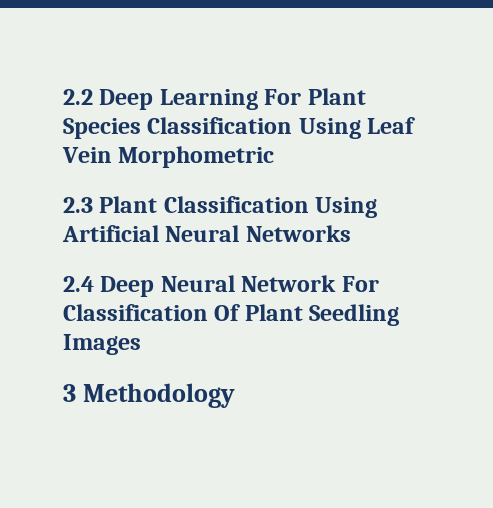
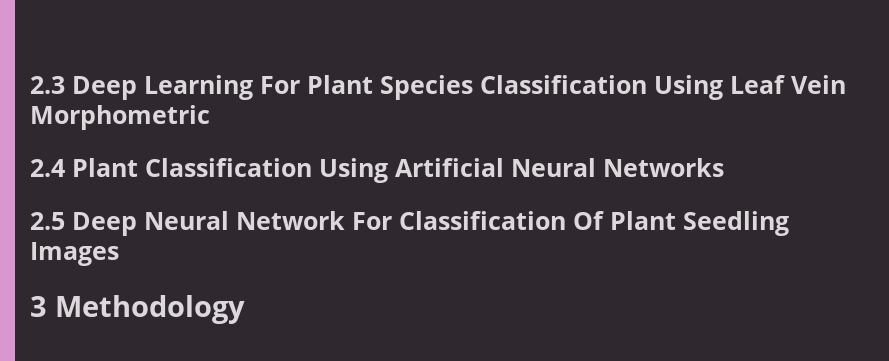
[63,89,93,105] 2.2 -> [30,76,65,94] 2.3
[63,197,93,213] 2.3 -> [30,159,65,177] 2.4
[63,276,94,292] 2.4 -> [30,212,65,230] 2.5

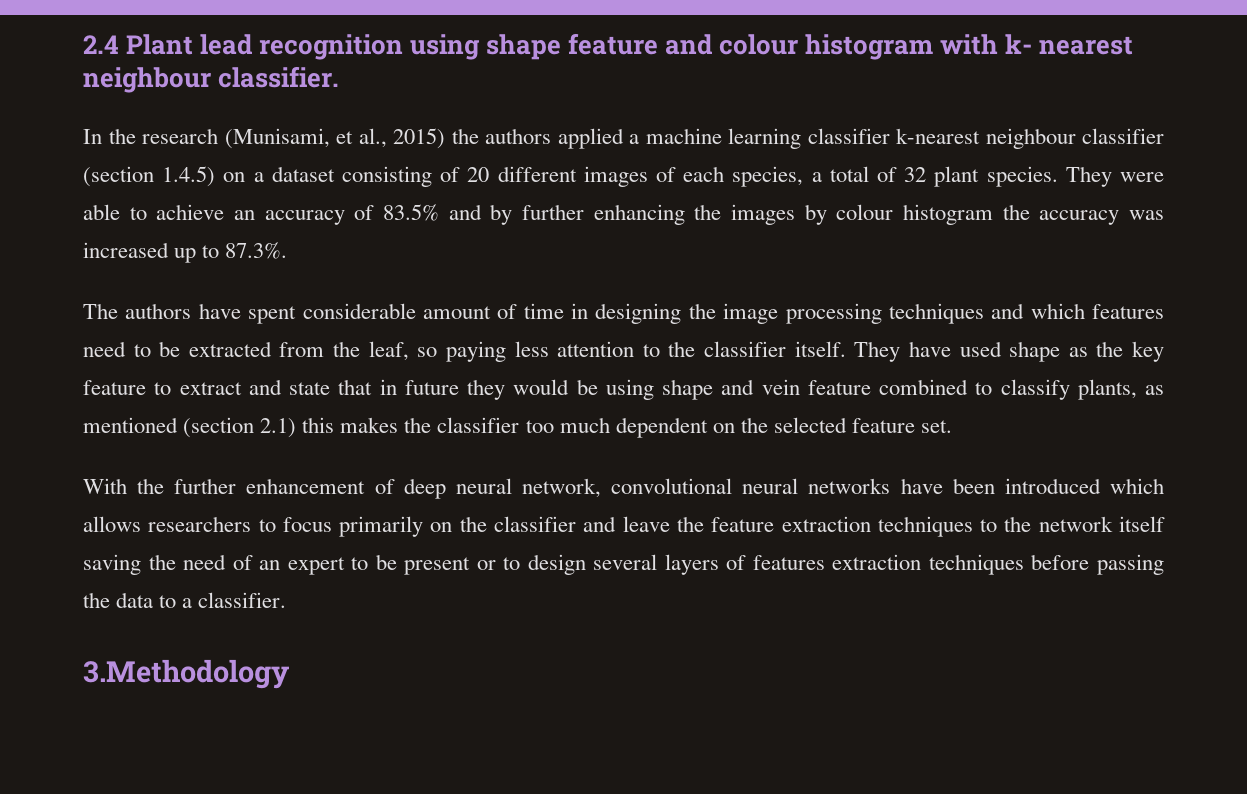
[30,75,846,100] [30,105,210,130] [30,158,724,183] [30,211,789,236] [30,242,119,266] [30,295,245,324] 2.3 Deep Learning For Plant Species Classification Using Leaf Vein Morphometric // 2.4 Plant Classification Using Artificial Neural Networks // 2.5 Deep Neural Network For Classification Of Plant Seedling Images // 3 Methodology -> [83,33,1134,60] [83,66,340,93] [83,128,1164,149] [83,166,1165,187] [83,204,1164,225] [83,242,288,263] [83,303,1164,324] [83,341,1164,362] [83,379,1164,400] [83,417,953,438] [83,478,1164,499] [83,516,1165,537] [83,554,1164,575] [83,592,287,608] [83,659,289,689] 2.4 Plant lead recognition using shape feature and colour histogram with k- nearest neighbour classifier. // In the research (Munisami, et al., 2015) the authors applied a machine learning classifier k-nearest neighbour classifier (section 1.4.5) on a dataset consisting of 20 different images of each species, a total of 32 plant species. They were able to achieve an accuracy of 83.5% and by further enhancing the images by colour histogram the accuracy was increased up to 87.3%. // The authors have spent considerable amount of time in designing the image processing techniques and which features need to be extracted from the leaf, so paying less attention to the classifier itself. They have used shape as the key feature to extract and state that in future they would be using shape and vein feature combined to classify plants, as mentioned (section 2.1) this makes the classifier too much dependent on the selected feature set. // With the further enhancement of deep neural network, convolutional neural networks have been introduced which allows researchers to focus primarily on the classifier and leave the feature extraction techniques to the network itself saving the need of an expert to be present or to design several layers of features extraction techniques before passing the data to a classifier. // 3.Methodology

